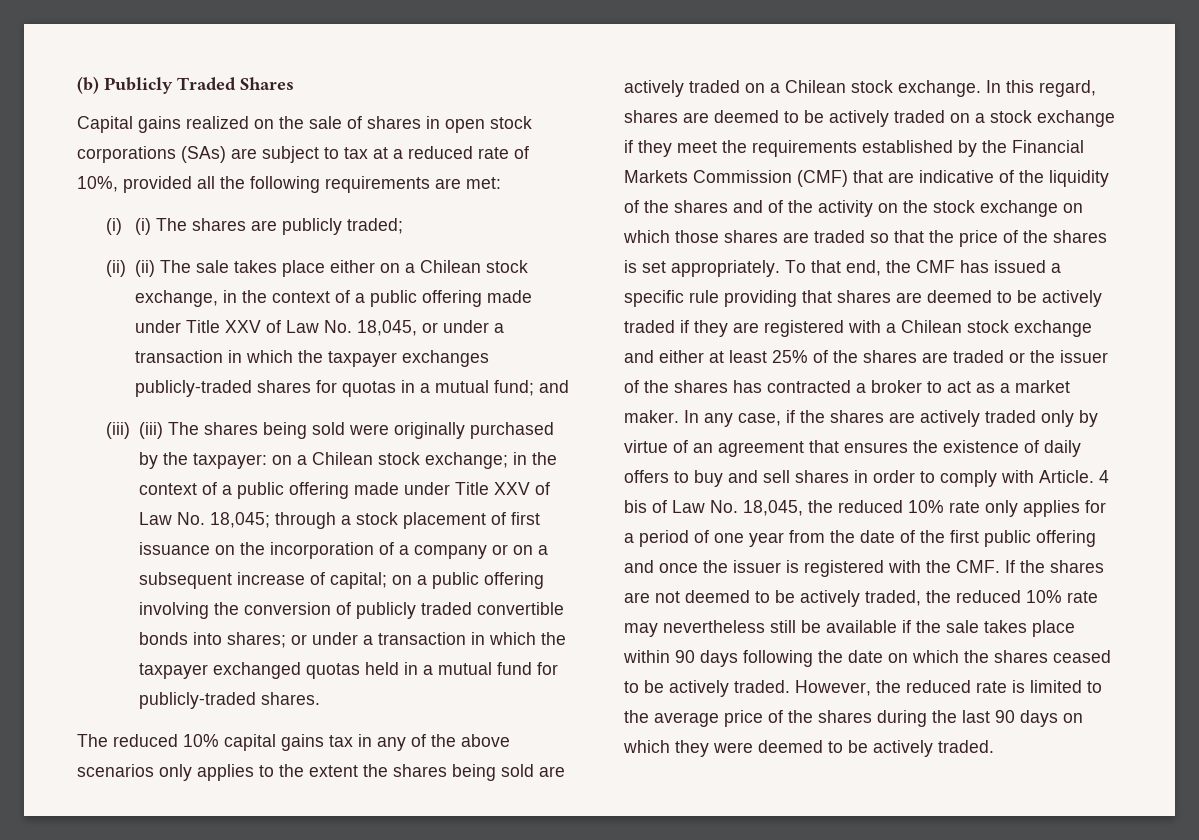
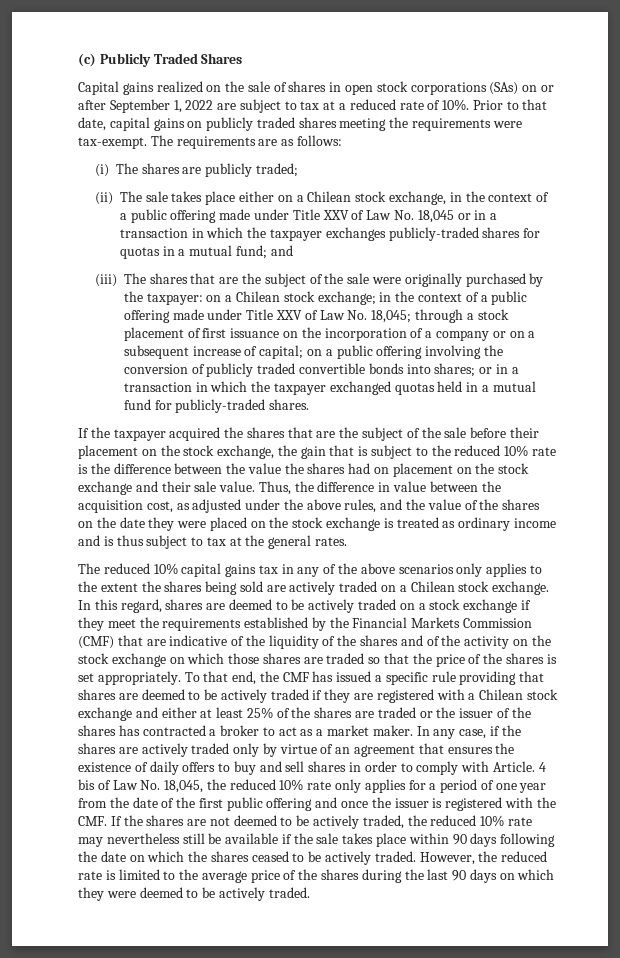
[77,76,99,94] (b) -> [78,53,96,67] (c)
(226, 154) none -> [522,85,554,92] [78,99,214,113] on or after September 1, 2022
[77,176,501,193] [106,218,152,235] 10%, provided all the following requirements are met: // (i) (i) -> [442,99,548,111] [78,117,522,131] [78,135,342,149] [94,164,109,177] 10%. Prior to that date, capital gains on publicly traded shares meeting the requirements were tax-exempt. The requirements are as follows: // (i)
[135,260,156,277] (ii) -> (113, 198) none
[357,320,490,336] 18,045, or under -> [417,210,487,223] 18,045 or in
[138,422,345,439] (iii) The shares being sold -> [123,273,370,287] The shares that are the subject of the sale
[311,632,358,645] under -> [495,364,508,374] in
(320, 698) none -> [78,427,539,441] [78,445,556,459] [78,463,530,477] [78,481,501,495] [78,499,541,513] [78,517,556,531] [78,535,348,549] // If the taxpayer acquired the shares that are the subject of the sale before their placement on the stock exchange, the gain that is subject to the reduced 10% rate is the difference between the value the shares had on placement on the stock exchange and their sale value. Thus, the difference in value between the acquisition cost, as adjusted under the above rules, and the value of the shares on the date they were placed on the stock exchange is treated as ordinary income and is thus subject to tax at the general rates.

